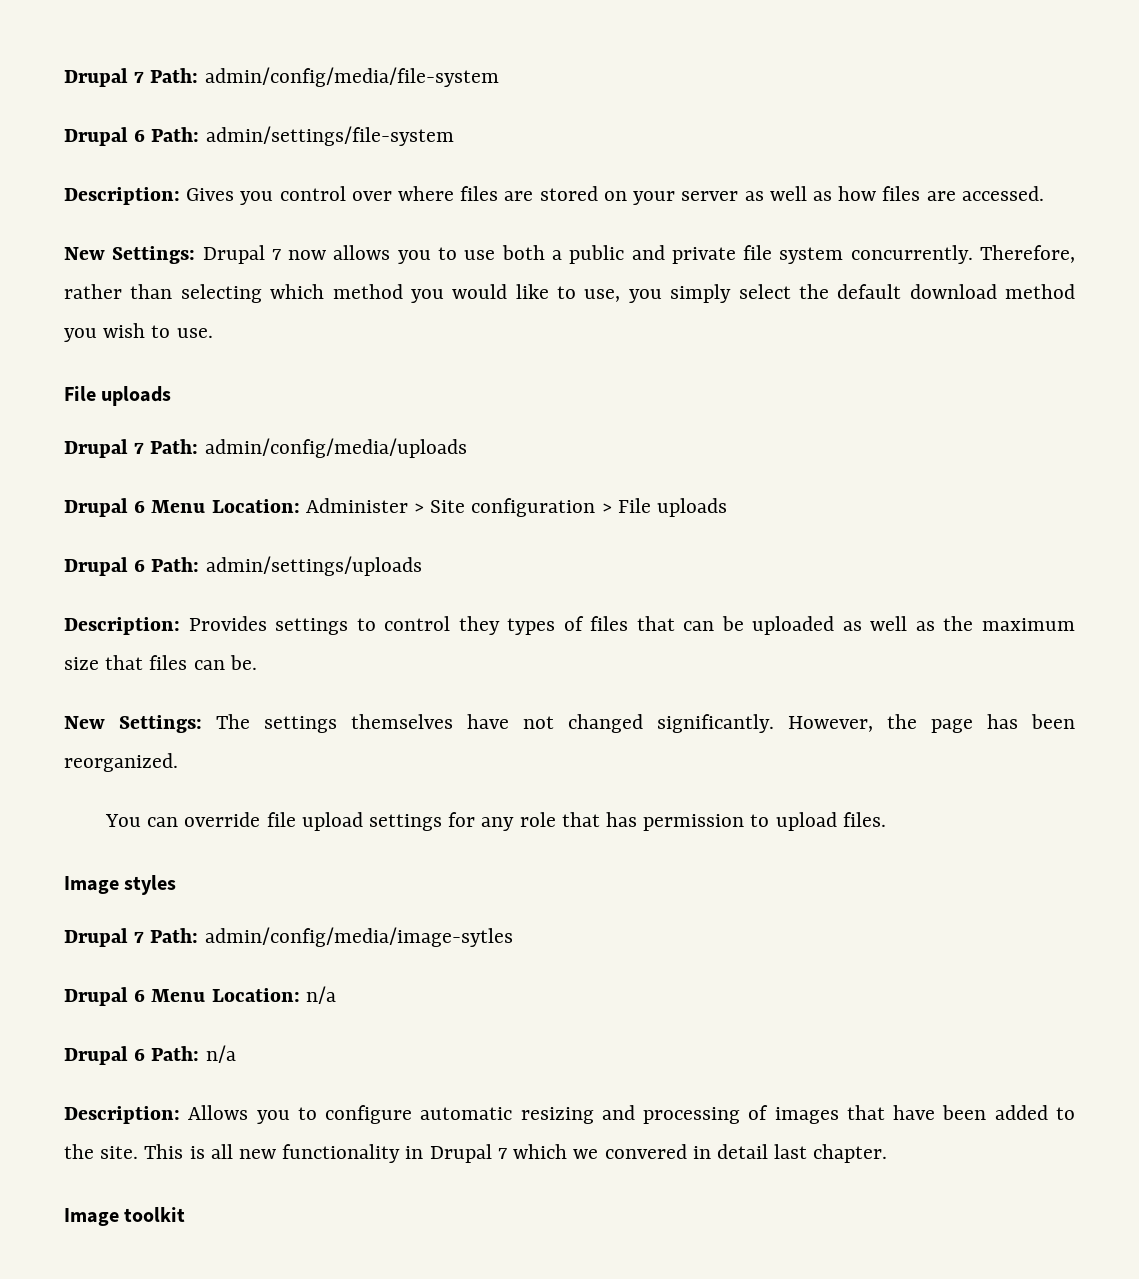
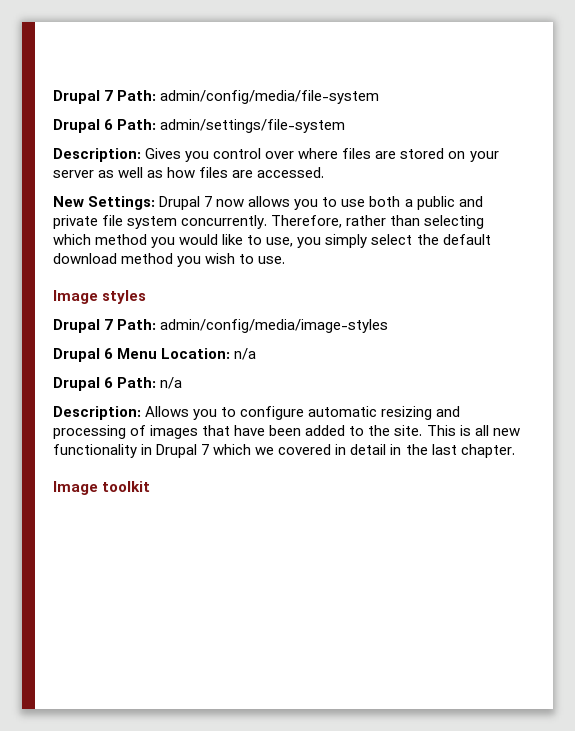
[64,386,172,406] [64,438,467,458] [64,498,728,517] [64,556,422,576] [64,616,1075,635] [64,655,257,670] [64,714,1075,733] [64,753,178,772] [104,812,886,831] // File uploads // Drupal 7 Path: admin/config/media/uploads // Drupal 6 Menu Location: Administer > Site configuration > File uploads // Drupal 6 Path: admin/settings/uploads // Description: Provides settings to control they types of files that can be uploaded as well as the maximum size that files can be. // New Settings: The settings themselves have not changed significantly. However, the page has been reorganized. // You can override file upload settings for any role that has permission to upload files. -> (286, 260) none
[204,927,513,947] admin/config/media/image-sytles -> [160,319,389,333] admin/config/media/image-styles
[604,1144,687,1159] convered -> [278,444,332,455] covered
(768, 1151) none -> [390,444,428,455] in the

